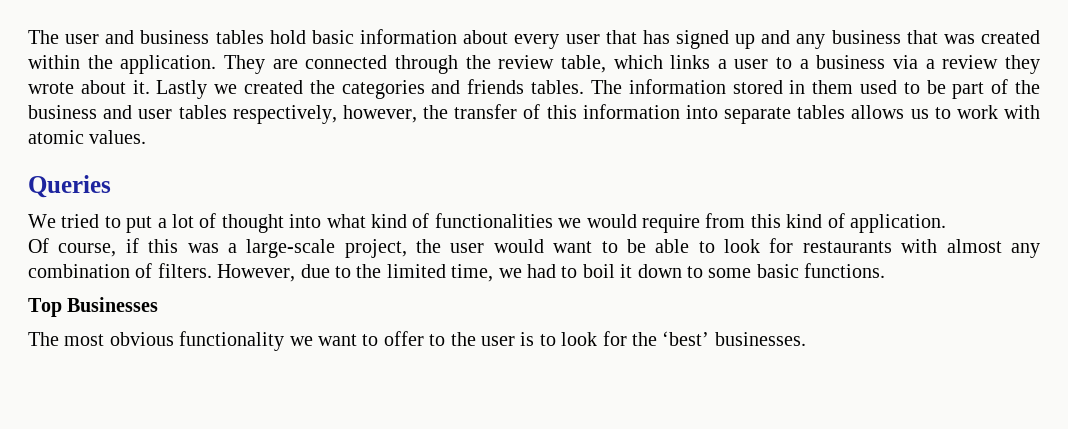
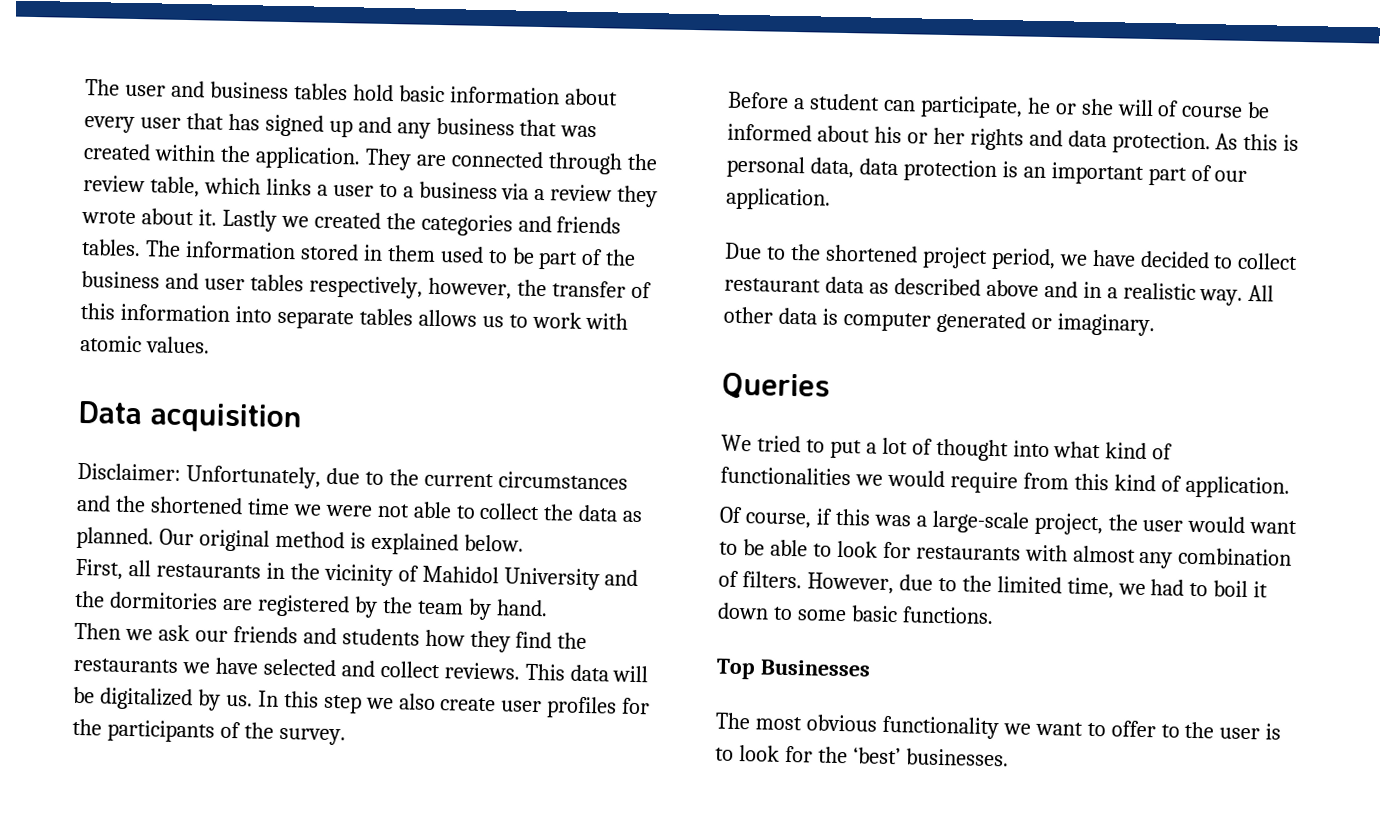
(147, 137) none -> [78,400,303,434] [77,462,628,490] [76,494,643,523] [76,526,524,556] [75,558,639,591] [74,590,548,621] [74,622,588,653] [73,657,649,683] [73,686,651,719] [72,718,346,746] [727,91,1271,119] [727,123,1300,155] [726,155,1248,186] [725,187,831,211] [724,242,1299,271] [724,276,1275,306] [723,306,1155,337] // Data acquisition // Disclaimer: Unfortunately, due to the current circumstances and the shortened time we were not able to collect the data as planned. Our original method is explained below. // First, all restaurants in the vicinity of Mahidol University and the dormitories are registered by the team by hand. // Then we ask our friends and students how they find the restaurants we have selected and collect reviews. This data will be digitalized by us. In this step we also create user profiles for the participants of the survey. // Before a student can participate, he or she will of course be informed about his or her rights and data protection. As this is personal data, data protection is an important part of our application. // Due to the shortened project period, we have decided to collect restaurant data as described above and in a realistic way. All other data is computer generated or imaginary.

